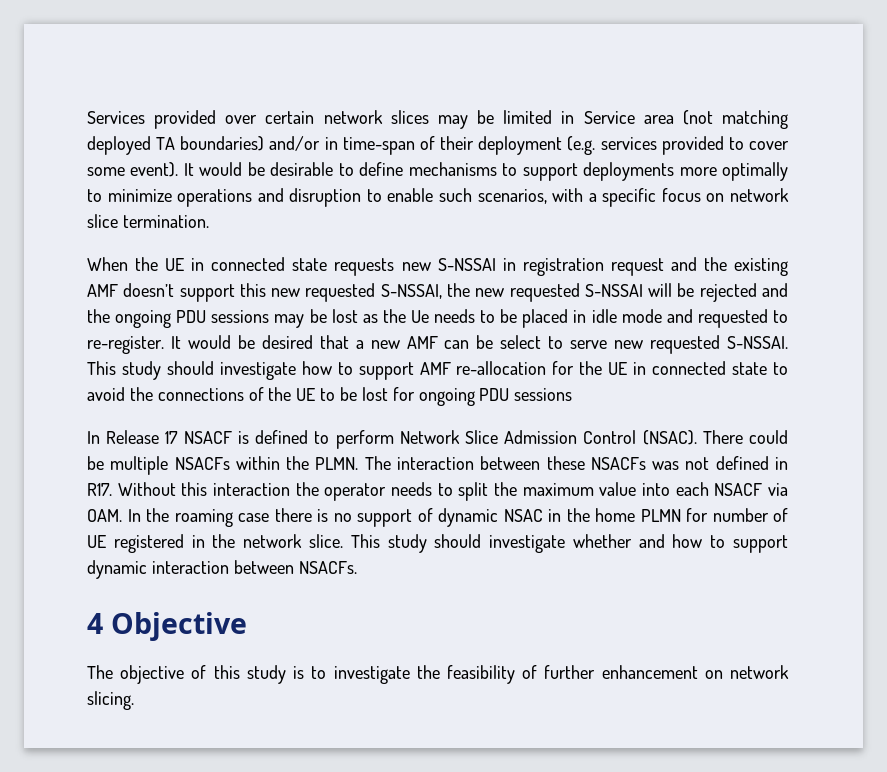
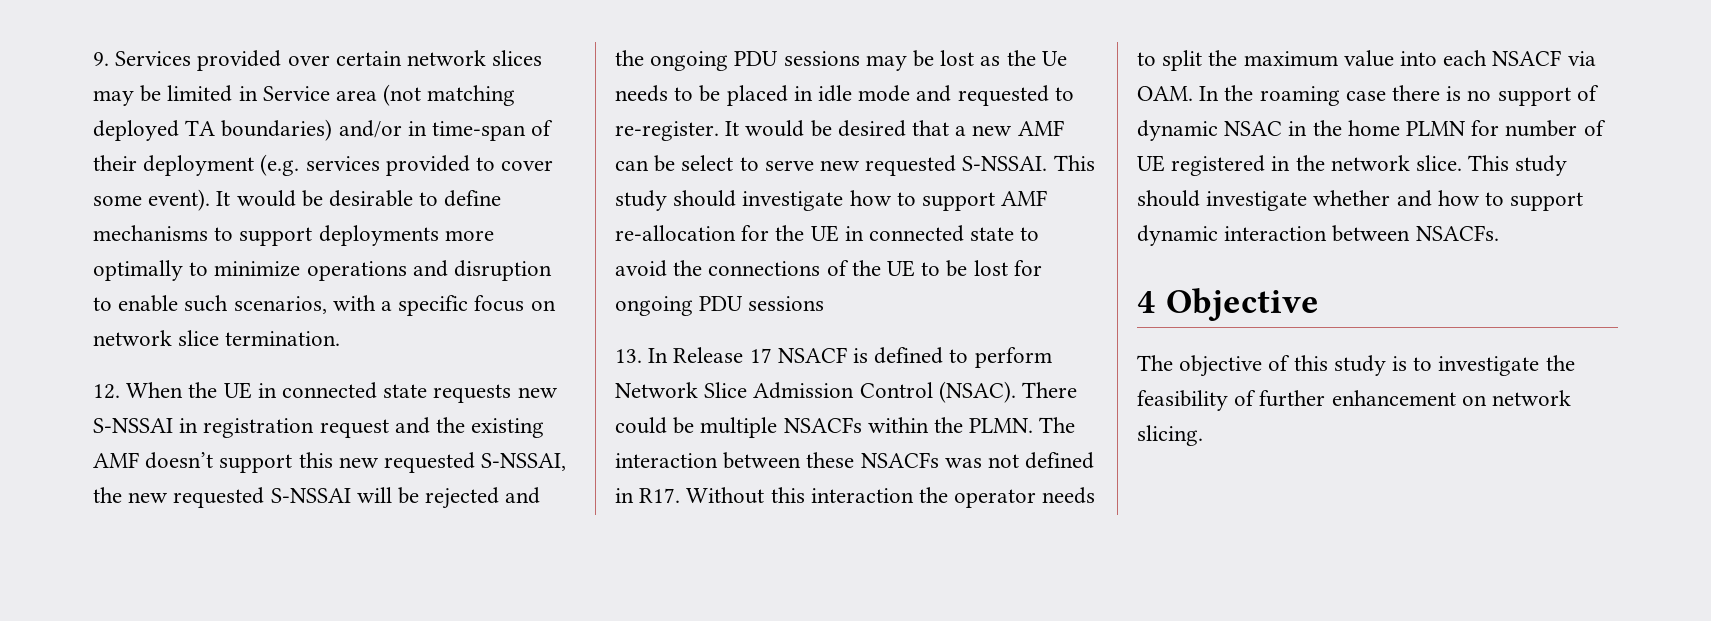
(87, 117) none -> [93,52,109,66] 9.
(209, 221) none -> [93,384,120,399] 12.
(573, 394) none -> [615,349,642,363] 13.

